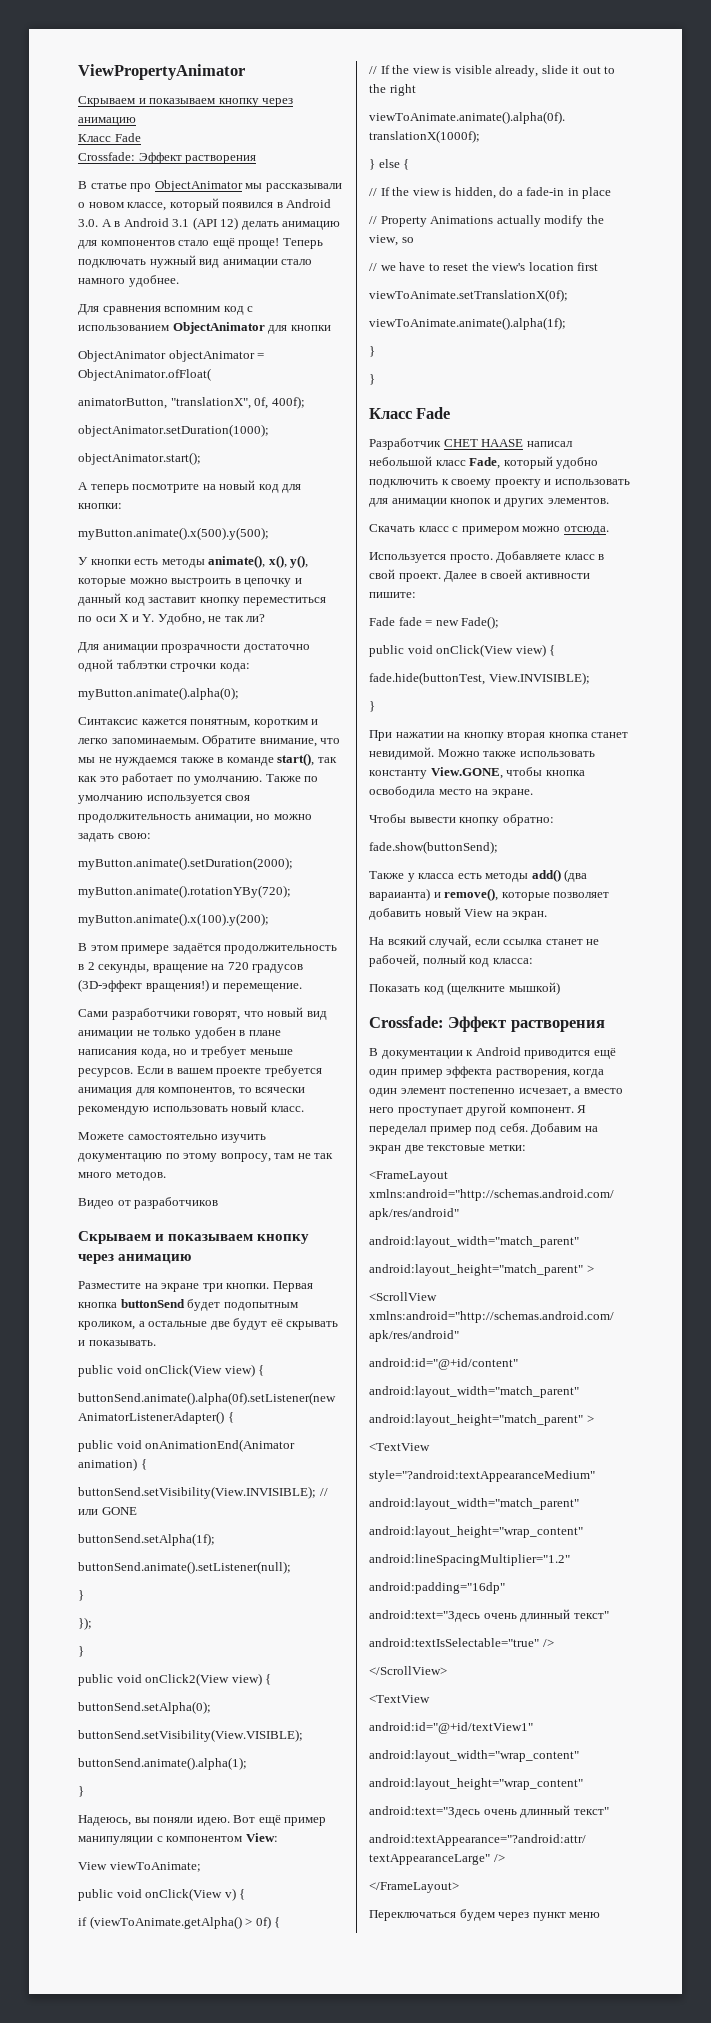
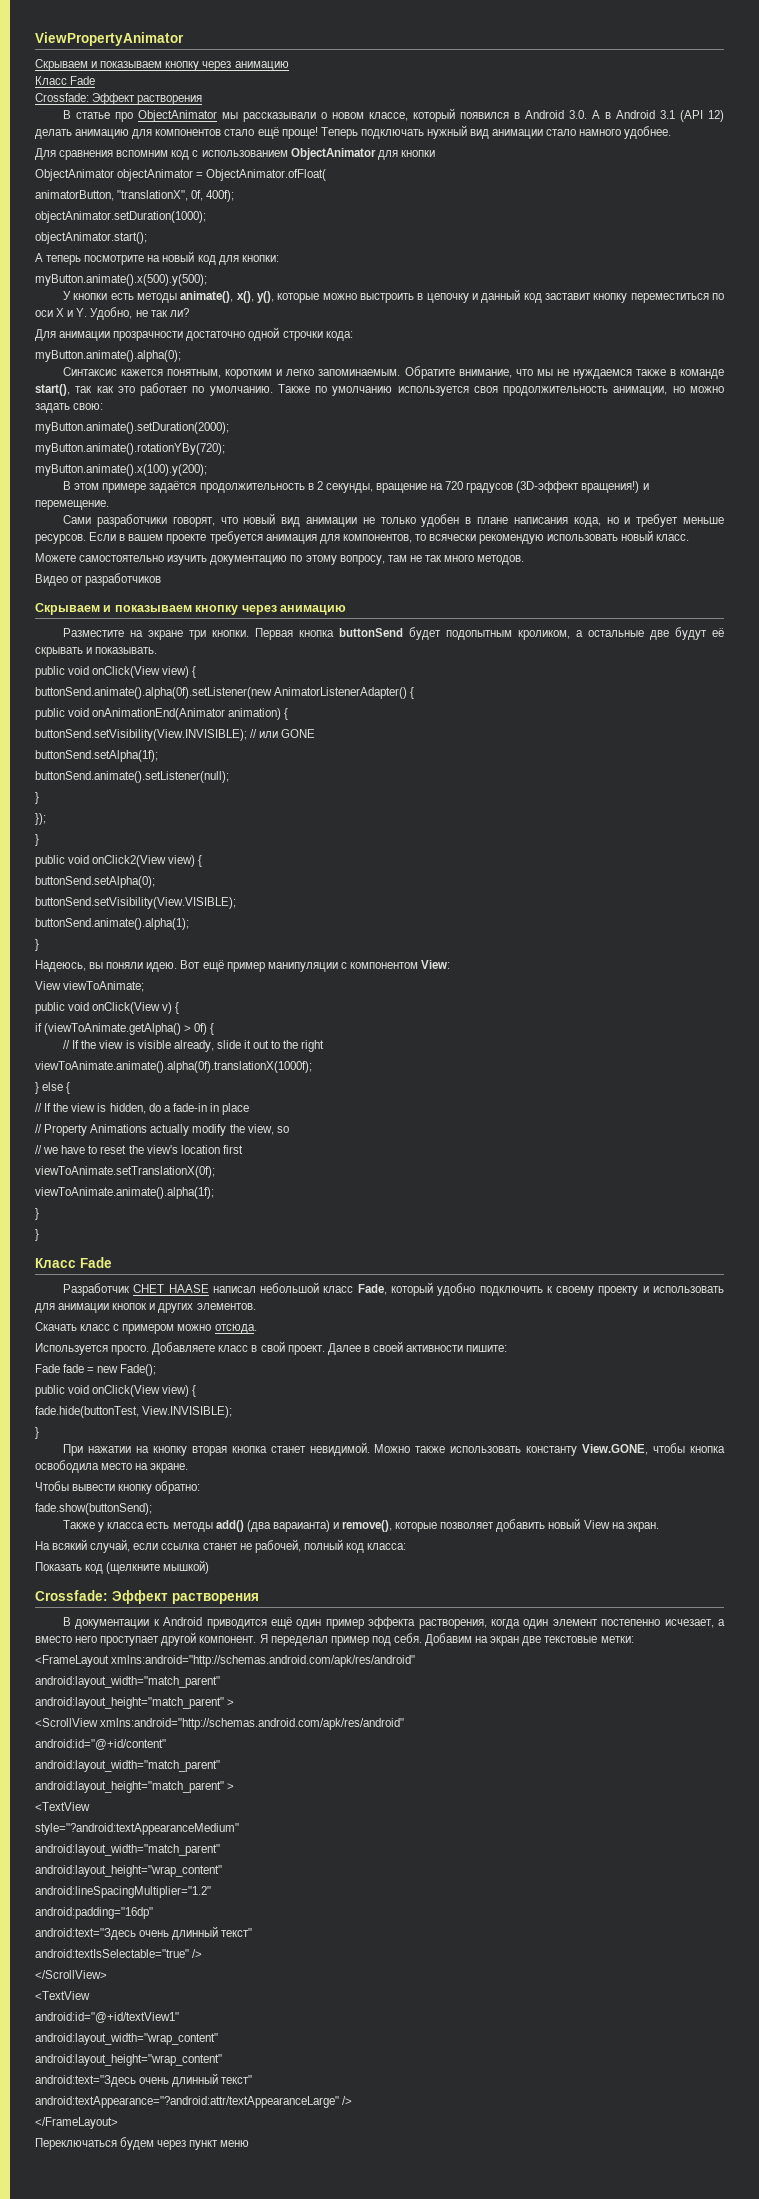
[116,660,167,669] таблэтки -> (280, 334) none

